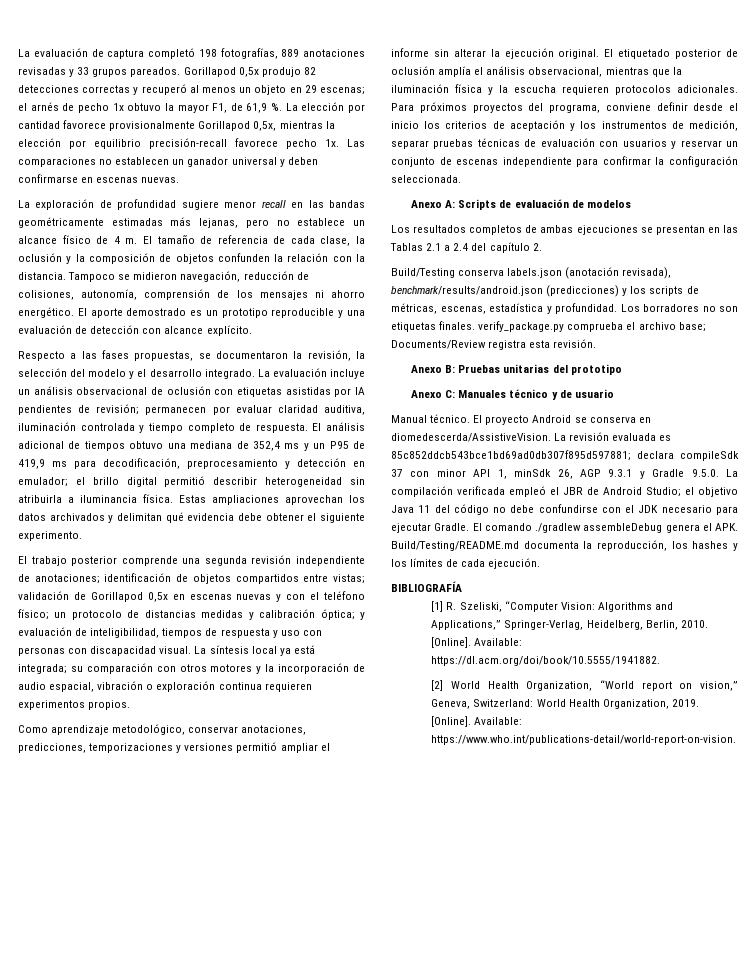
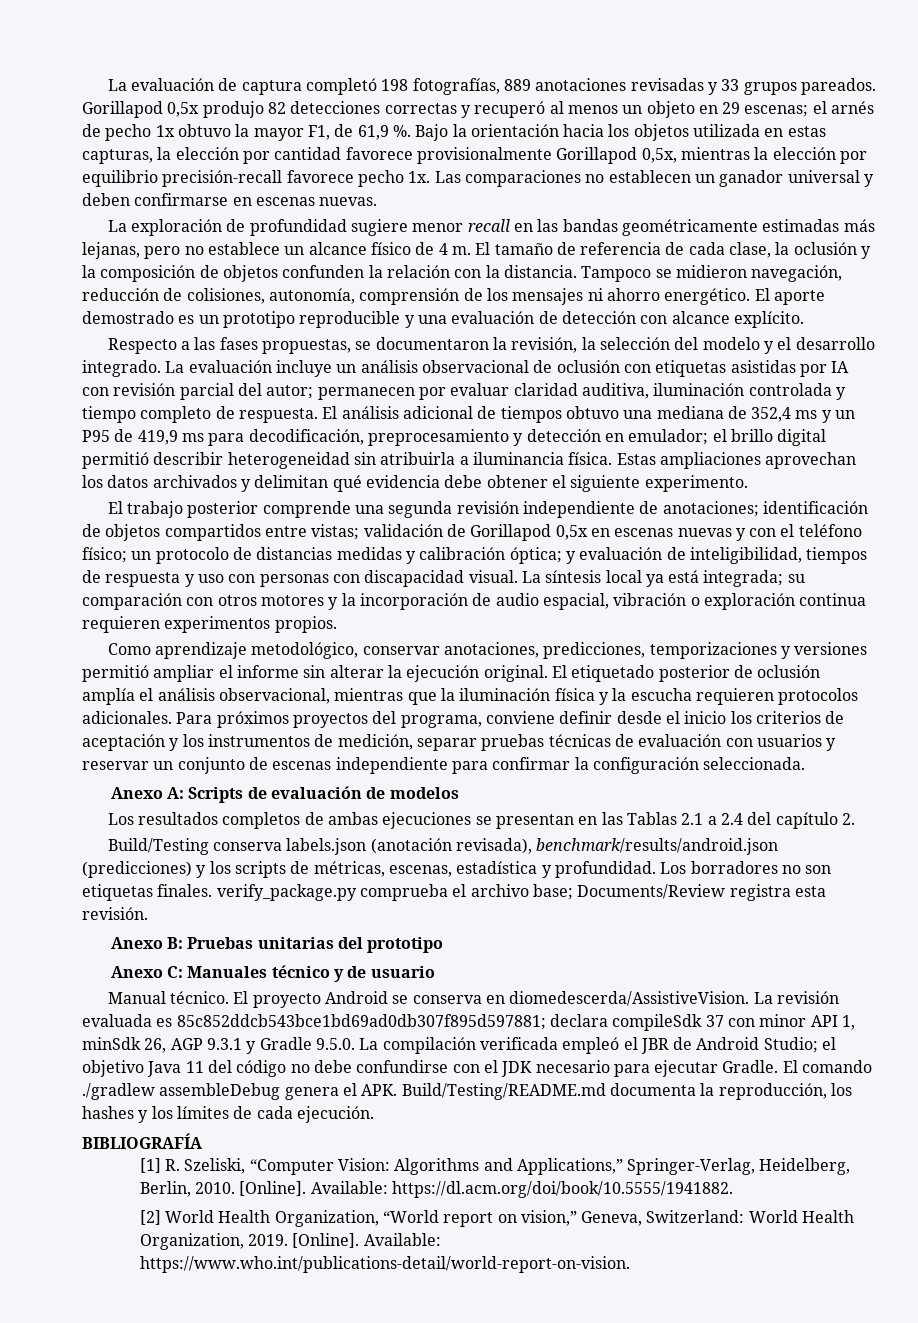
[285,103,298,111] La -> [415,124,826,141] [82,147,172,164] Bajo la orientación hacia los objetos utilizada en estas capturas, la
[18,404,140,415] pendientes de revisión; -> [82,383,314,400] con revisión parcial del autor;

